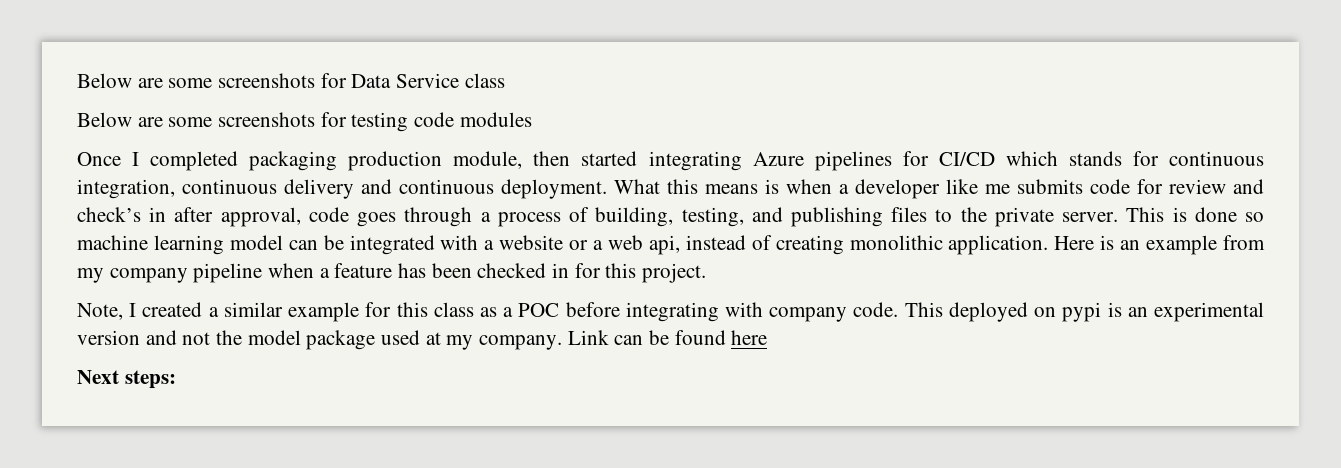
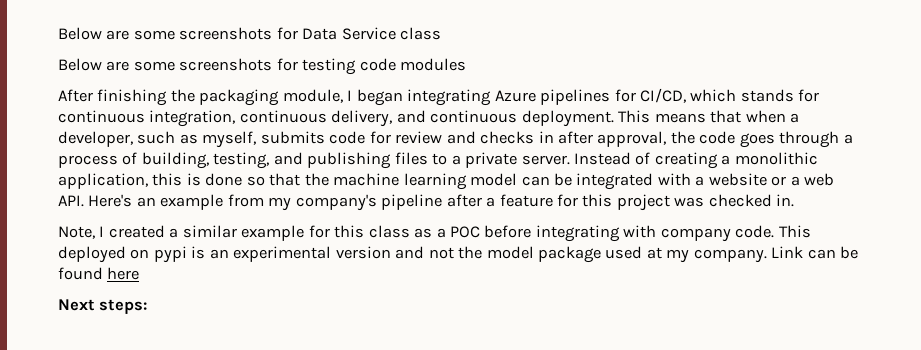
[77,151,638,171] Once I completed packaging production module, then started -> [58,89,403,106] After finishing the packaging module, I began
[938,152,995,166] CI/CD -> [640,88,687,103] CI/CD,
[284,179,354,199] delivery -> [331,110,393,127] delivery,
[614,179,1010,199] What this means is when a developer like me -> [618,110,800,123] [58,131,257,148] This means that when a developer, such as myself,
[77,207,141,222] check’s -> [480,131,535,144] checks
(301, 217) none -> [670,131,695,144] the
[960,207,987,222] the -> [451,155,461,165] a
[1126,207,1165,222] This -> [574,152,818,169] [58,173,183,189] Instead of creating a monolithic application, this
(1265, 217) none -> [269,173,329,186] that the
[648,235,1265,255] [77,263,707,283] api, instead of creating monolithic application. Here is an example from my company pipeline when a feature has been checked in for this project. -> [58,194,795,211] API. Here's an example from my company's pipeline after a feature for this project was checked in.

